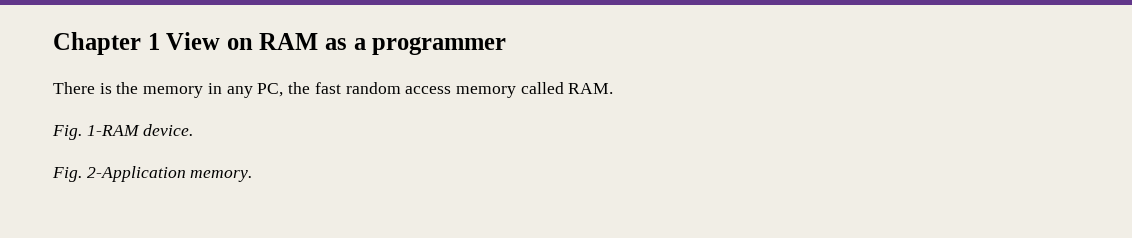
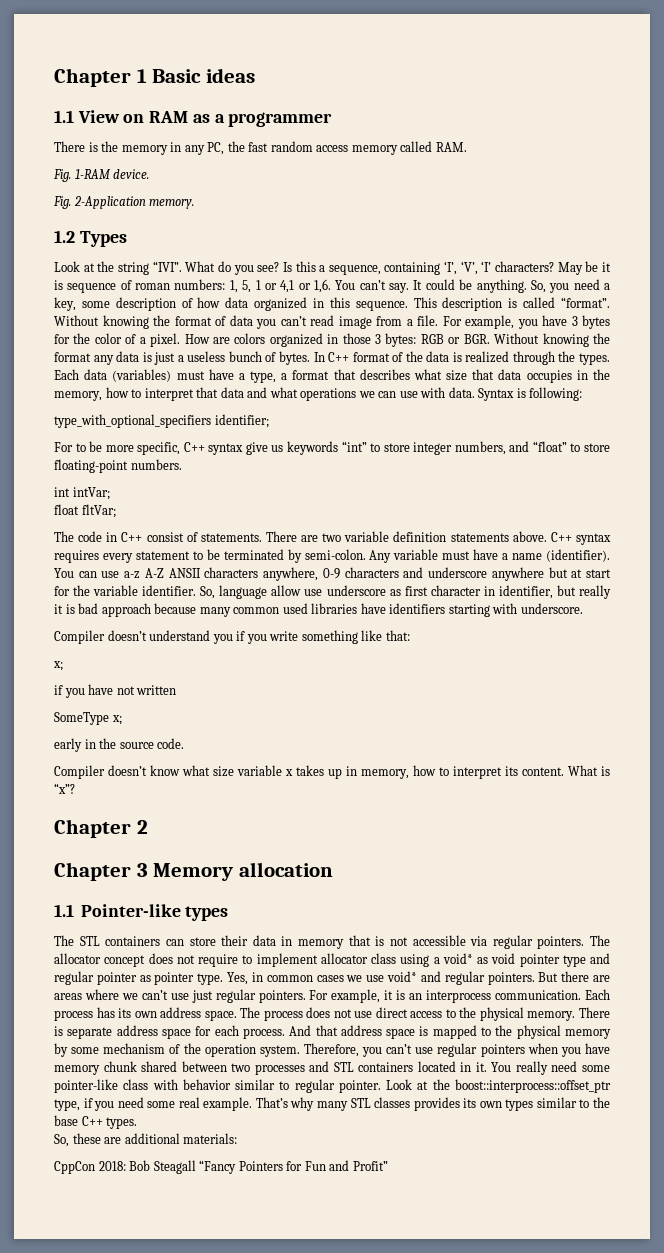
(160, 41) none -> [152,68,255,83] [54,110,74,123] Basic ideas // 1.1
(253, 176) none -> [54,230,127,247] [54,261,611,275] [54,279,611,293] [54,297,610,311] [54,315,610,329] [54,333,611,347] [54,351,611,365] [54,369,610,383] [54,387,583,401] [54,414,269,428] [54,441,610,455] [54,459,182,473] [54,487,110,500] [54,504,116,518] [54,531,611,545] [54,549,610,563] [54,567,612,581] [54,585,611,599] [54,603,583,617] [54,630,410,644] [53,661,63,671] [54,684,177,698] [54,712,122,725] [54,738,185,752] [54,765,610,779] [54,783,75,794] [54,819,148,838] [54,862,333,881] [54,904,229,921] [54,935,610,949] [54,953,610,967] [54,971,610,985] [54,989,610,1003] [54,1007,611,1021] [54,1025,611,1039] [54,1043,610,1057] [54,1061,611,1075] [54,1079,611,1093] [54,1097,610,1111] [54,1115,138,1129] [54,1133,238,1147] [54,1160,388,1174] // 1.2 Types // Look at the string “IVI”. What do you see? Is this a sequence, containing ‘I’, ‘V’, ‘I’ characters? May be it is sequence of roman numbers: 1, 5, 1 or 4,1 or 1,6. You can’t say. It could be anything. So, you need a key, some description of how data organized in this sequence. This description is called “format”. Without knowing the format of data you can’t read image from a file. For example, you have 3 bytes for the color of a pixel. How are colors organized in those 3 bytes: RGB or BGR. Without knowing the format any data is just a useless bunch of bytes. In C++ format of the data is realized through the types. Each data (variables) must have a type, a format that describes what size that data occupies in the memory, how to interpret that data and what operations we can use with data. Syntax is following: // type_with_optional_specifiers identifier; // For to be more specific, C++ syntax give us keywords “int” to store integer numbers, and “float” to store floating-point numbers. // int intVar; // float fltVar; // The code in C++ consist of statements. There are two variable definition statements above. C++ syntax requires every statement to be terminated by semi-colon. Any variable must have a name (identifier). You can use a-z A-Z ANSII characters anywhere, 0-9 characters and underscore anywhere but at start for the variable identifier. So, language allow use underscore as first character in identifier, but really it is bad approach because many common used libraries have identifiers starting with underscore. // Compiler doesn’t understand you if you write something like that: // x; // if you have not written // SomeType x; // early in the source code. // Compiler doesn’t know what size variable x takes up in memory, how to interpret its content. What is “x”? // Chapter 2 // Chapter 3 Memory allocation // 1.1 Pointer-like types // The STL containers can store their data in memory that is not accessible via regular pointers. The allocator concept does not require to implement allocator class using a void* as void pointer type and regular pointer as pointer type. Yes, in common cases we use void* and regular pointers. But there are areas where we can’t use just regular pointers. For example, it is an interprocess communication. Each process has its own address space. The process does not use direct access to the physical memory. There is separate address space for each process. And that address space is mapped to the physical memory by some mechanism of the operation system. Therefore, you can’t use regular pointers when you have memory chunk shared between two processes and STL containers located in it. You really need some pointer-like class with behavior similar to regular pointer. Look at the boost::interprocess::offset_ptr type, if you need some real example. That’s why many STL classes provides its own types similar to the base C++ types. // So, these are additional materials: // CppCon 2018: Bob Steagall “Fancy Pointers for Fun and Profit”

